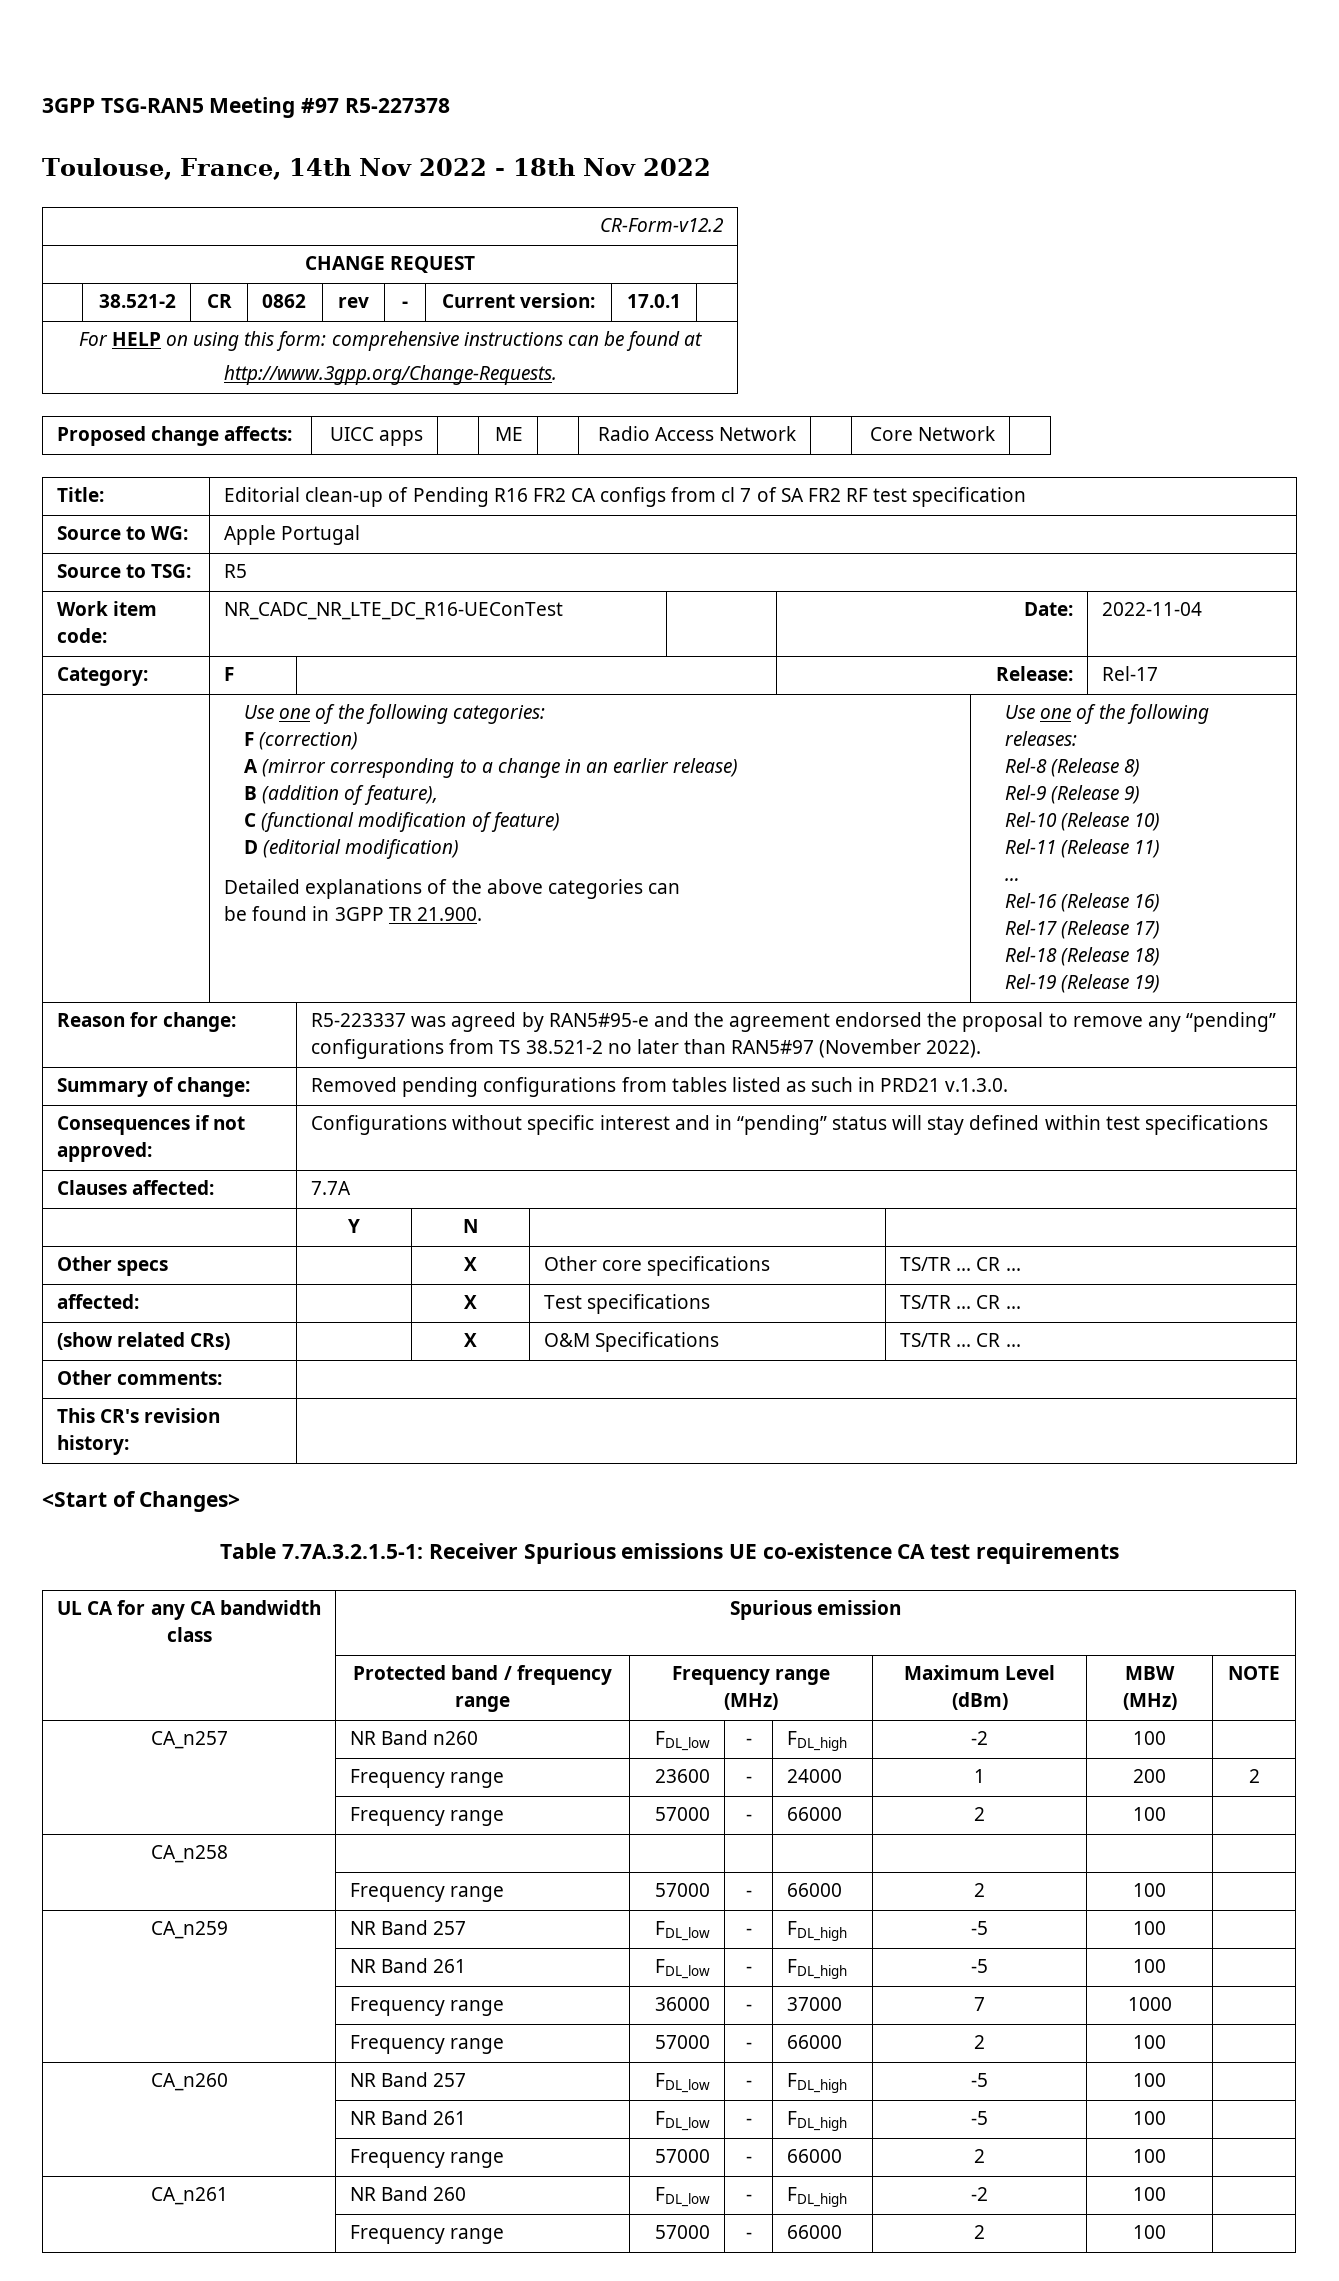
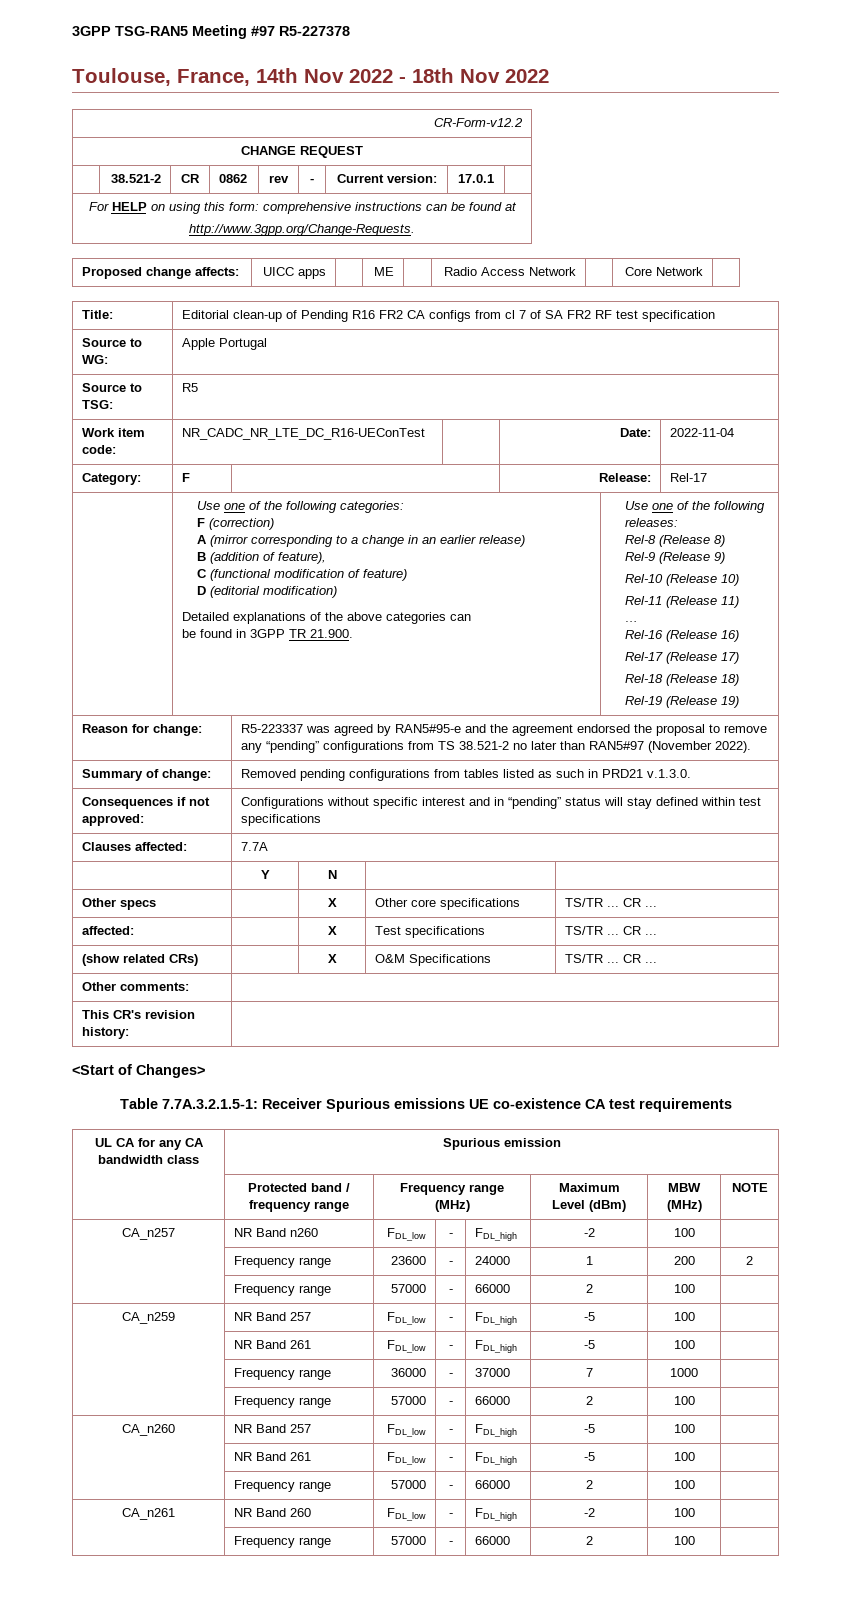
[150,1845,228,1863] [350,1883,505,1902] [654,1883,710,1897] [745,1890,752,1897] [787,1883,843,1897] [974,1883,985,1897] [1133,1883,1166,1897] // CA_n258 | | | | | | | // | Frequency range | 57000 | - | 66000 | 2 | 100 | -> (695, 1288) none

